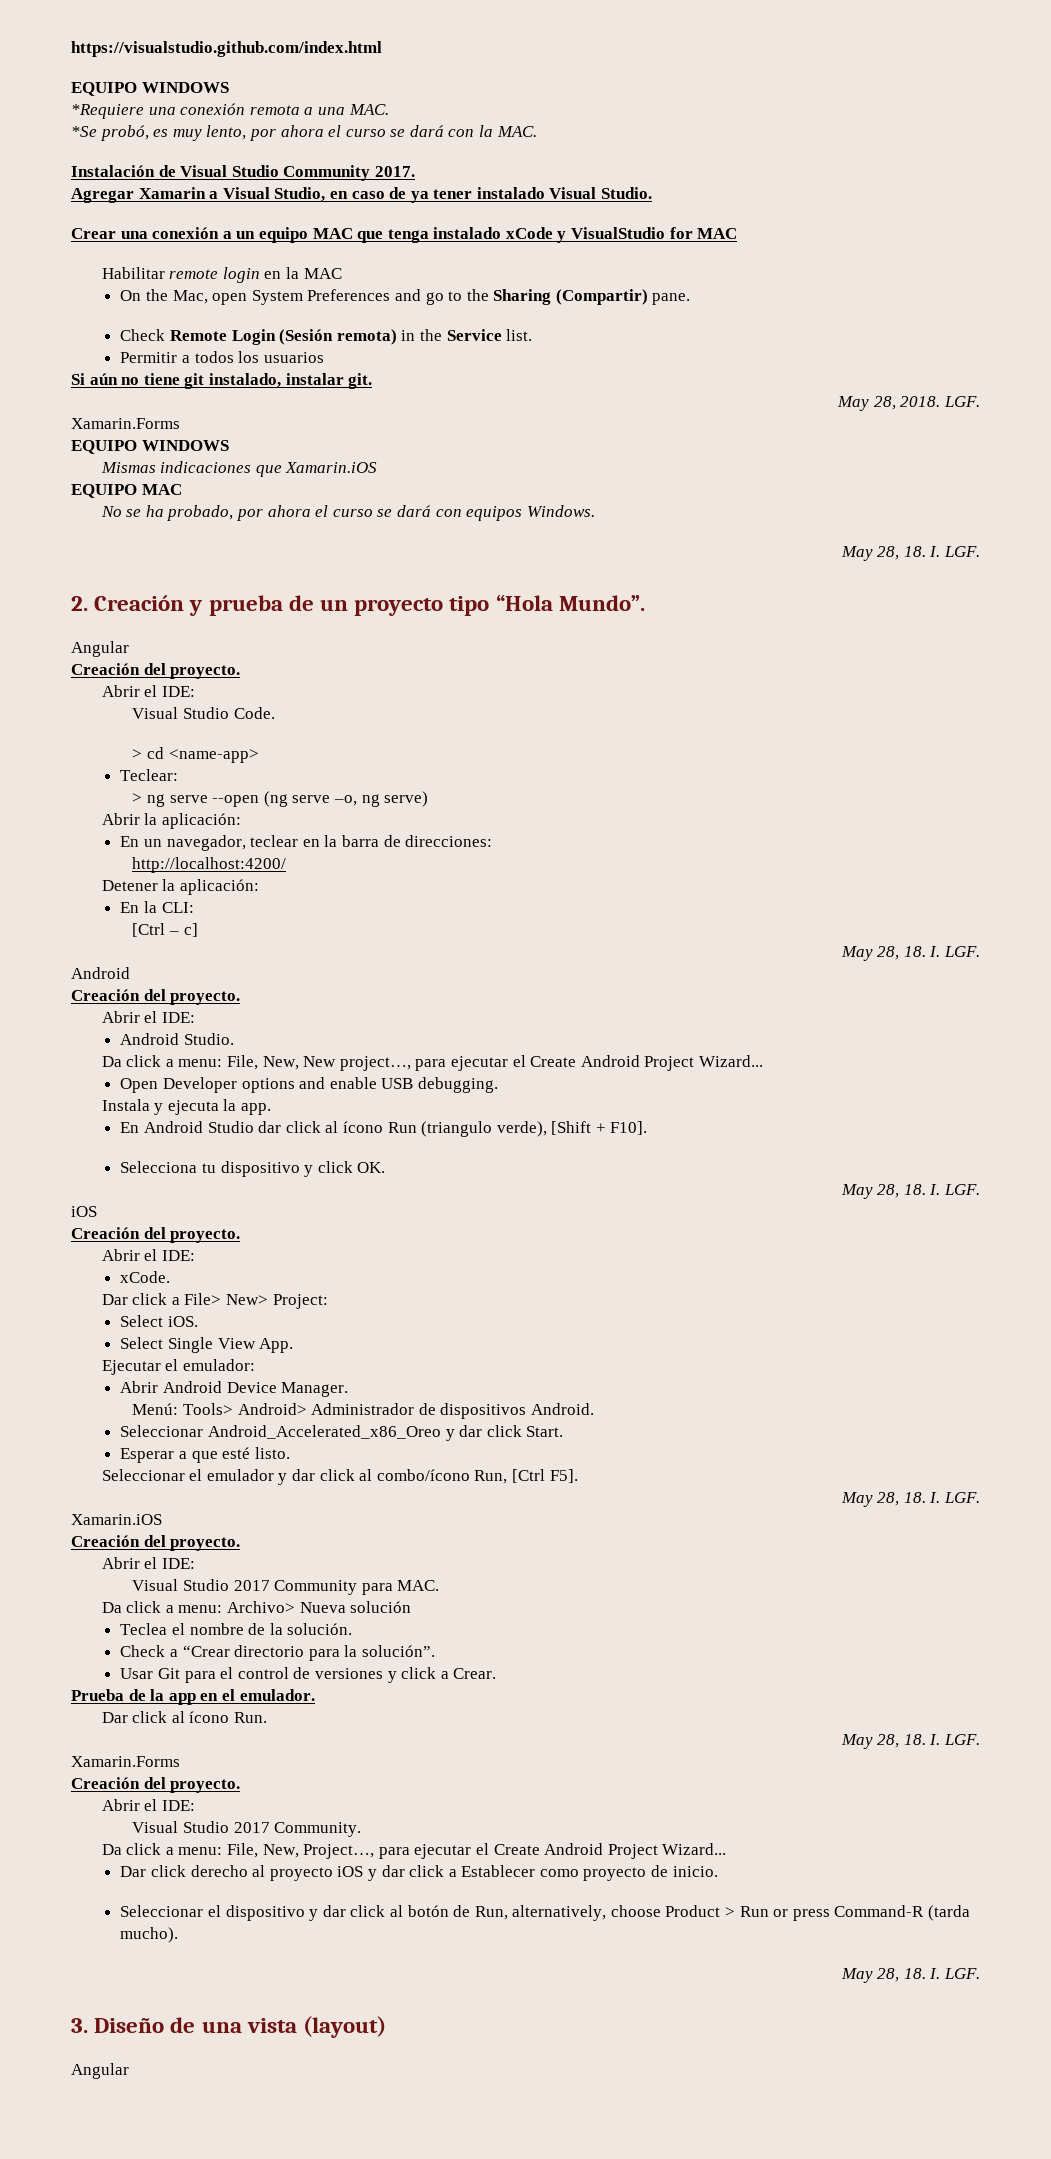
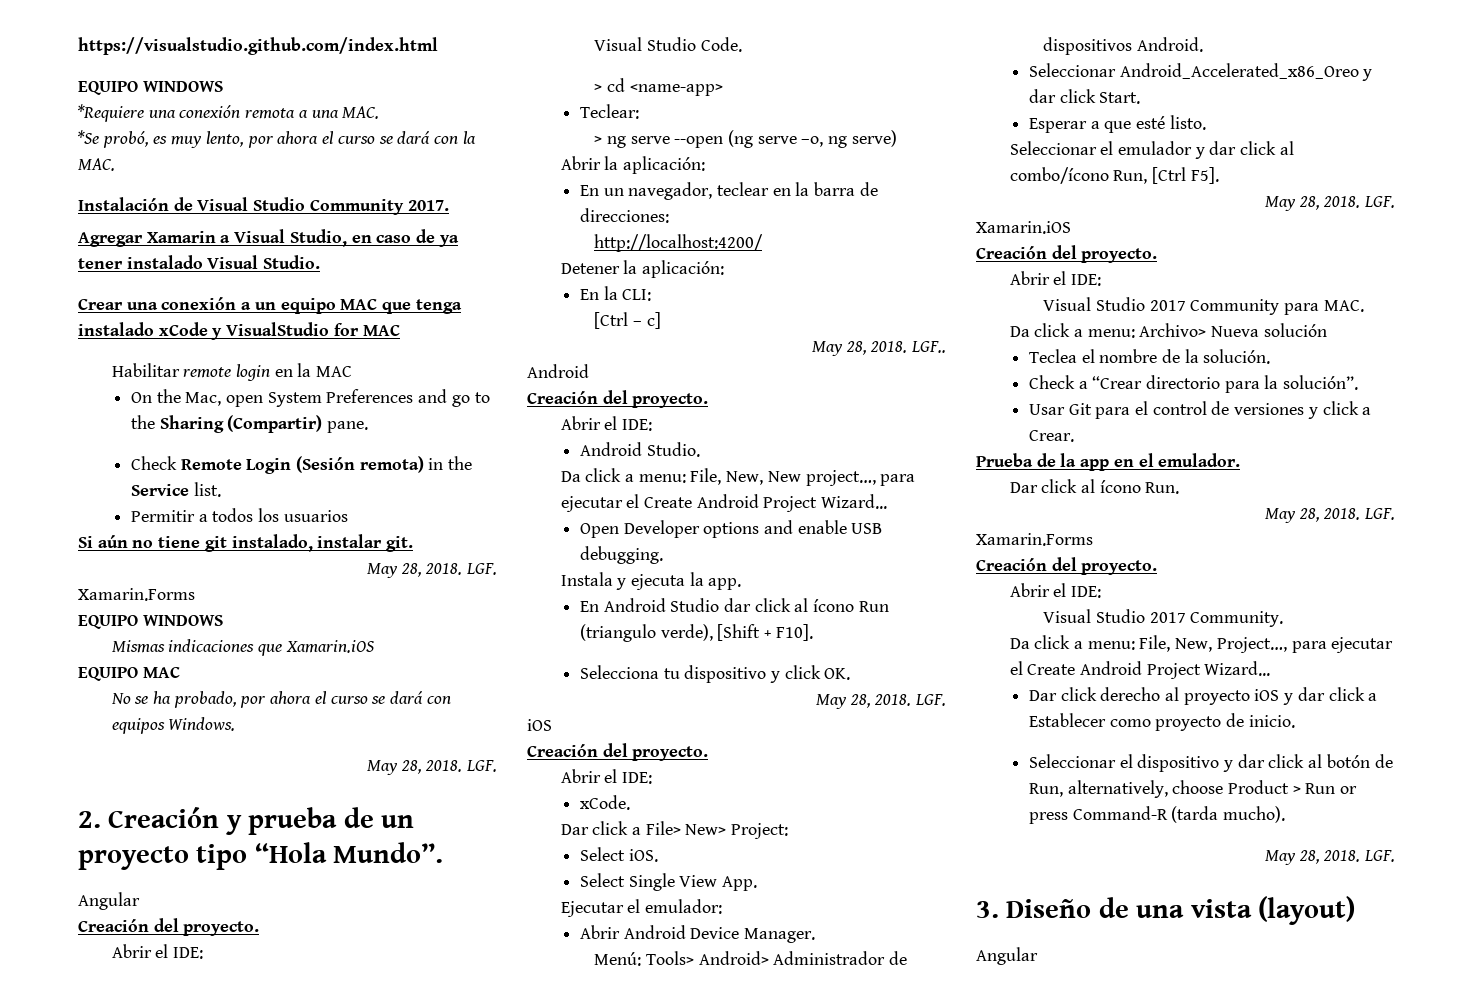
[903,546,941,557] 18. I. -> [425,760,463,772] 2018.
[903,946,981,957] 18. I. LGF. -> [870,341,946,353] 2018. LGF..
[903,1184,941,1195] 18. I. -> [874,694,912,706] 2018.
[903,1492,941,1503] 18. I. -> [1323,196,1361,208] 2018.
[903,1734,941,1745] 18. I. -> [1323,508,1361,520] 2018.
[903,1968,941,1979] 18. I. -> [1323,850,1361,862] 2018.

